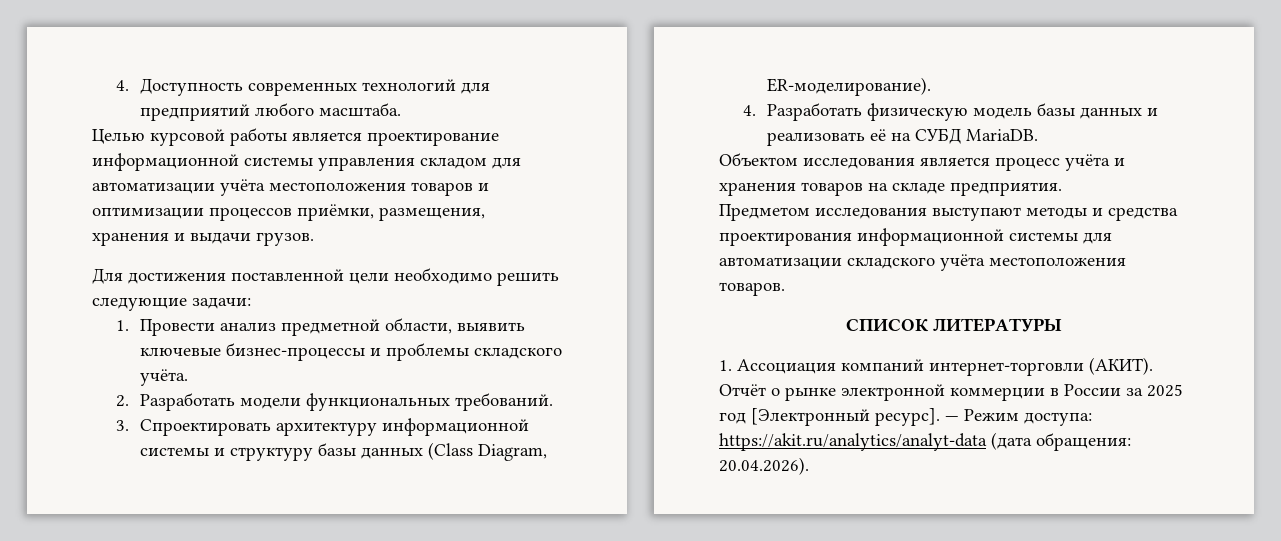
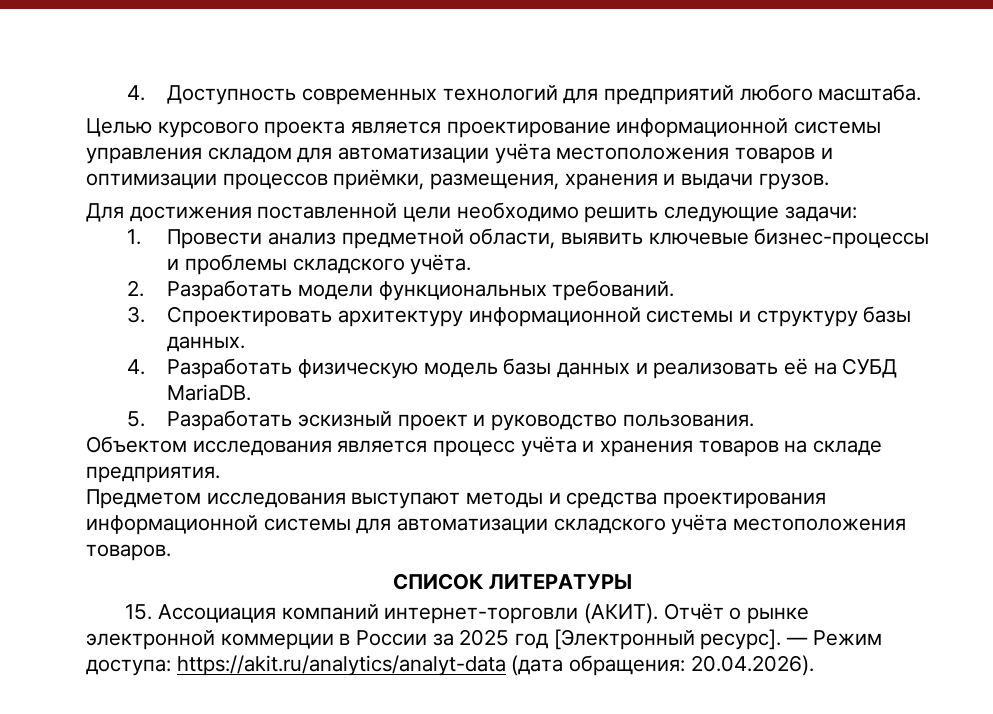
[150,128,287,146] курсовой работы -> [157,121,346,138] курсового проекта
[360,442,547,461] [766,77,931,96] данных (Class Diagram, ER-моделирование). -> [167,336,246,352] данных.
(1038, 135) none -> [126,410,754,431] // 5. Разработать эскизный проект и руководство пользования.
[719,360,732,371] 1. -> [125,604,153,620] 15.

